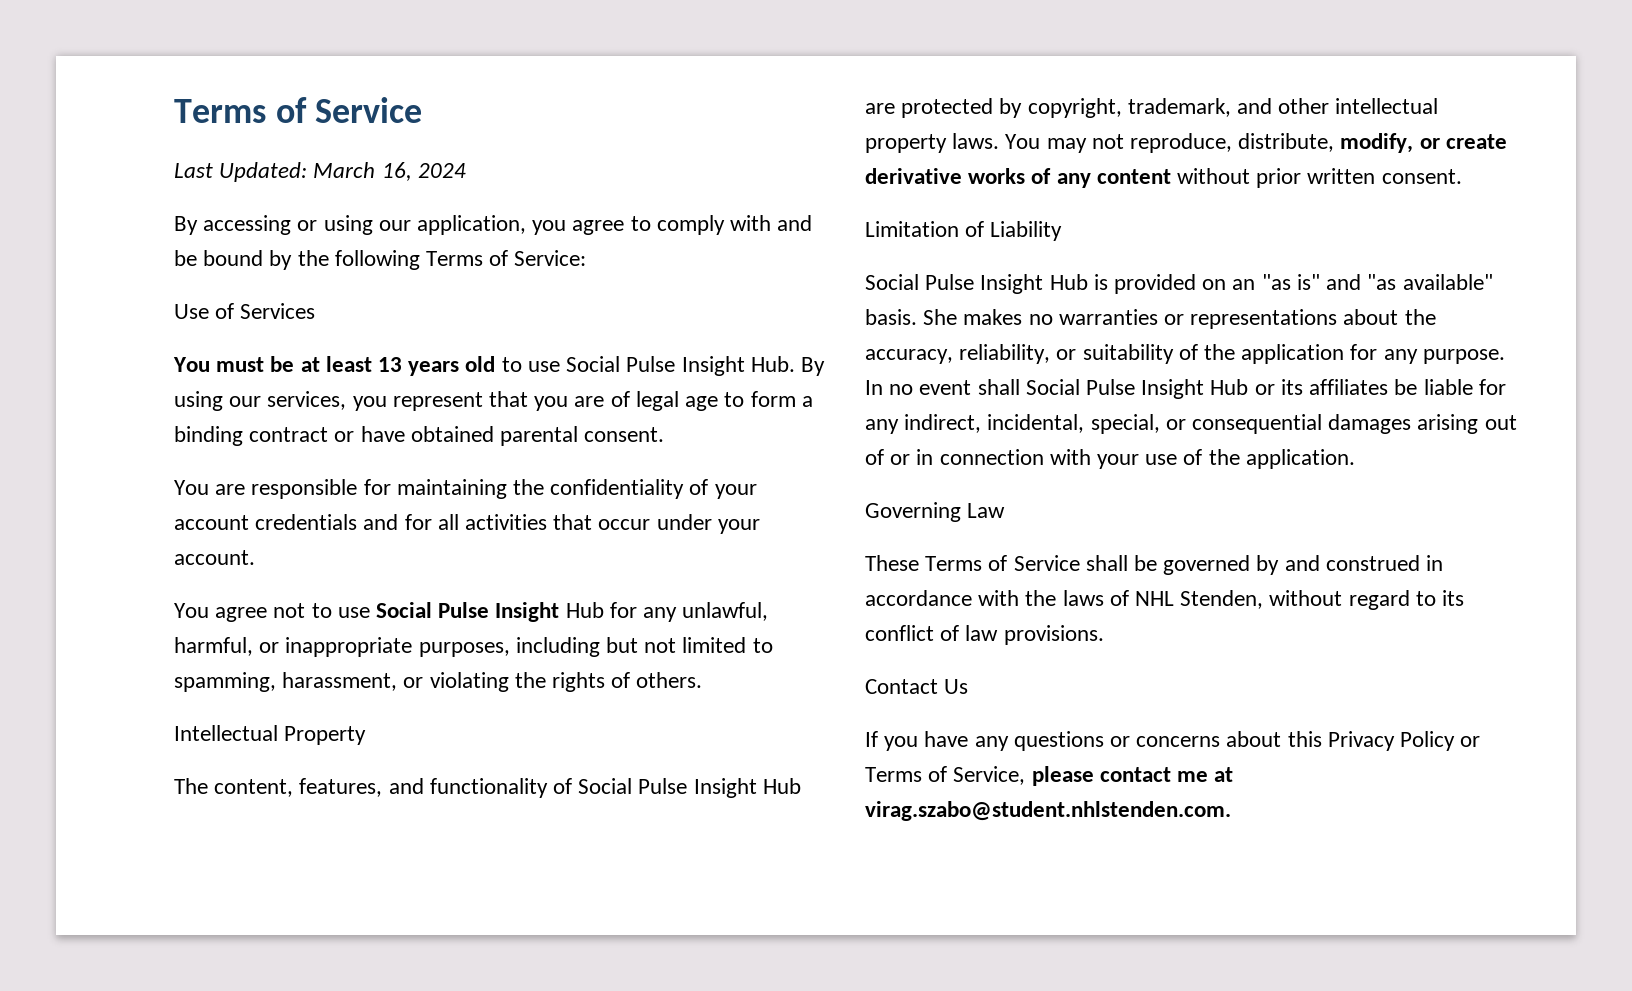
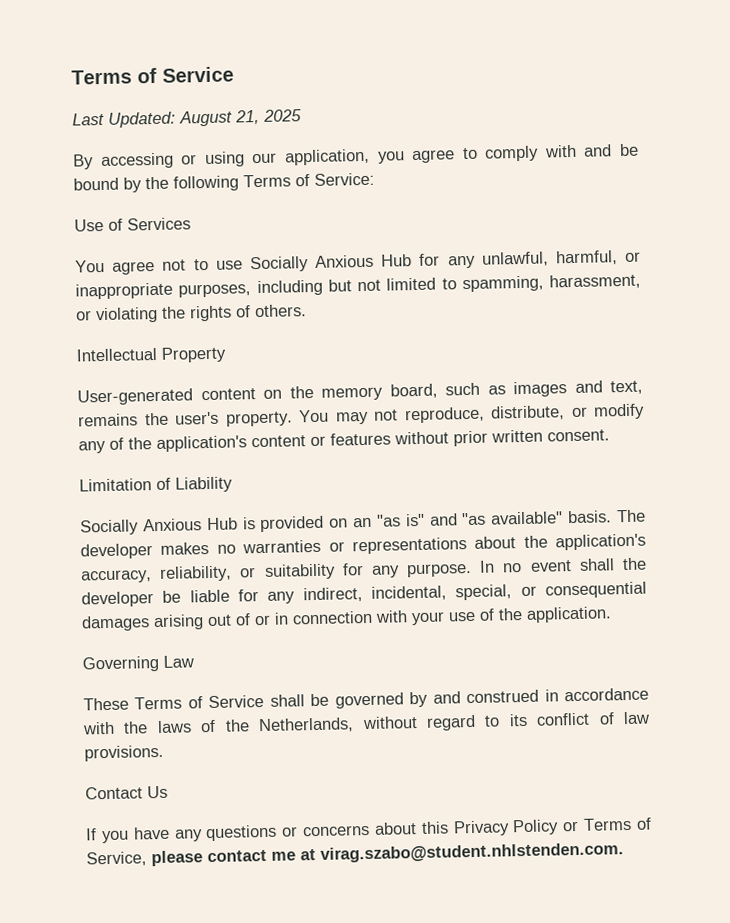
[313,162,466,181] March 16, 2024 -> [179,109,302,127] August 21, 2025
[173,356,825,376] [174,391,813,411] [174,426,665,446] [174,479,757,499] [174,514,760,534] [174,550,255,565] // You must be at least 13 years old to use Social Pulse Insight Hub. By using our services, you represent that you are of legal age to form a binding contract or have obtained parental consent. // You are responsible for maintaining the confidentiality of your account credentials and for all activities that occur under your account. -> (191, 224) none
[376,602,560,622] Social Pulse Insight -> [249,254,374,273] Socially Anxious
[174,778,801,798] [865,98,1439,118] [865,133,1000,153] The content, features, and functionality of Social Pulse Insight Hub are protected by copyright, trademark, and other intellectual property laws. -> [77,380,643,406] [78,411,293,427] User-generated content on the memory board, such as images and text, remains the user's property.
[1340,133,1507,153] [865,168,1171,188] modify, or create derivative works of any content -> [570,403,645,420] [78,432,391,454] or modify any of the application's content or features
[865,274,1044,294] Social Pulse Insight -> [80,518,202,536] Socially Anxious
[923,309,958,325] She -> [616,509,646,523] [80,543,153,560] The developer
(1436, 317) none -> [555,533,646,551] application's
[1178,344,1345,364] of the application -> (336, 571) none
[1025,379,1389,399] Social Pulse Insight Hub or its affiliates -> [622,557,647,571] [81,591,154,608] the developer
[1135,590,1264,609] NHL Stenden, -> [224,717,355,734] the Netherlands,

